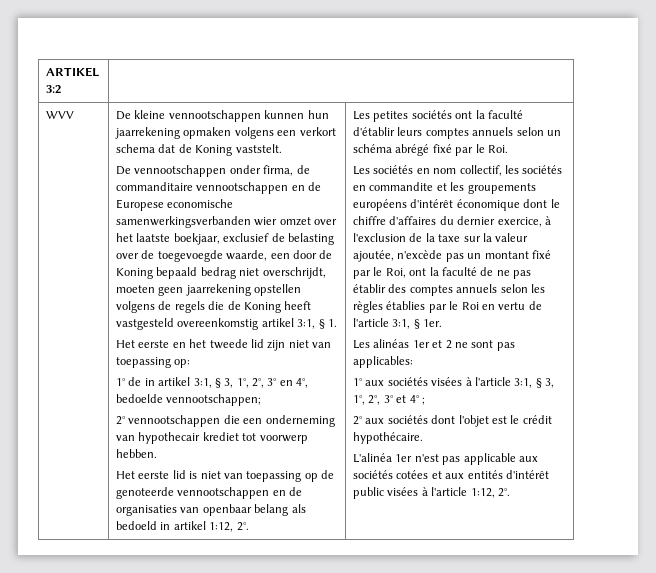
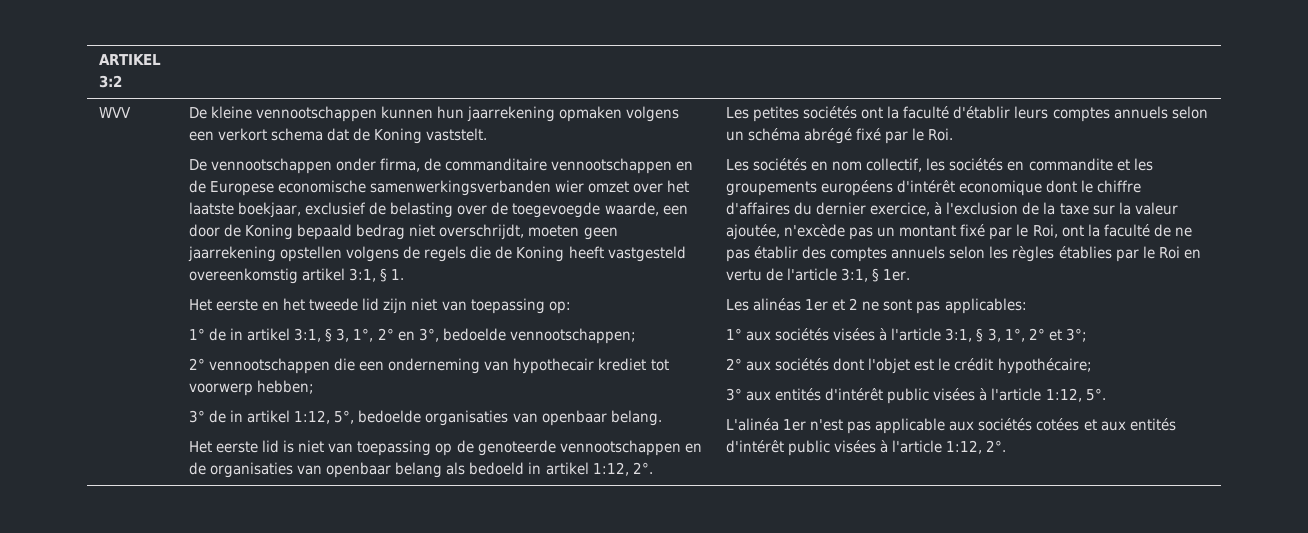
[252,378,309,388] 2°, 3° en 4°, -> [377,328,439,342] 2° en 3°,
[116,449,158,458] hebben. -> [257,380,315,394] [189,410,662,426] hebben; // 3° de in artikel 1:12, 5°, bedoelde organisaties van openbaar belang.
[456,199,520,211] économique -> [959,180,1043,196] economique
[368,395,425,405] 2°, 3° et 4° ; -> [1028,328,1087,342] 2° et 3°;
[353,432,424,444] hypothécaire. -> [997,358,1092,374] [726,388,1106,404] hypothécaire; // 3° aux entités d'intérêt public visées à l'article 1:12, 5°.

